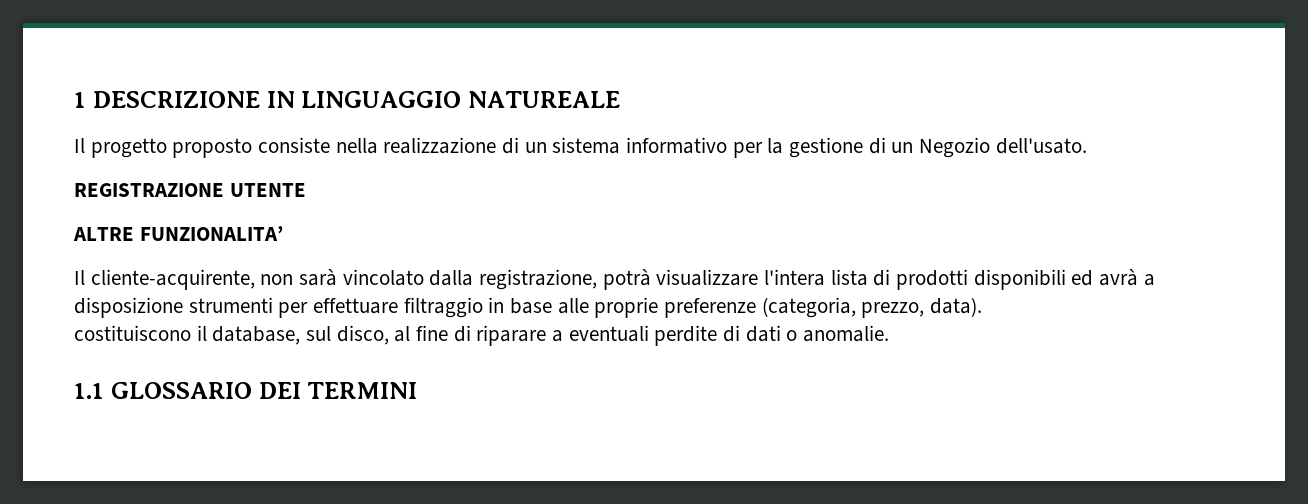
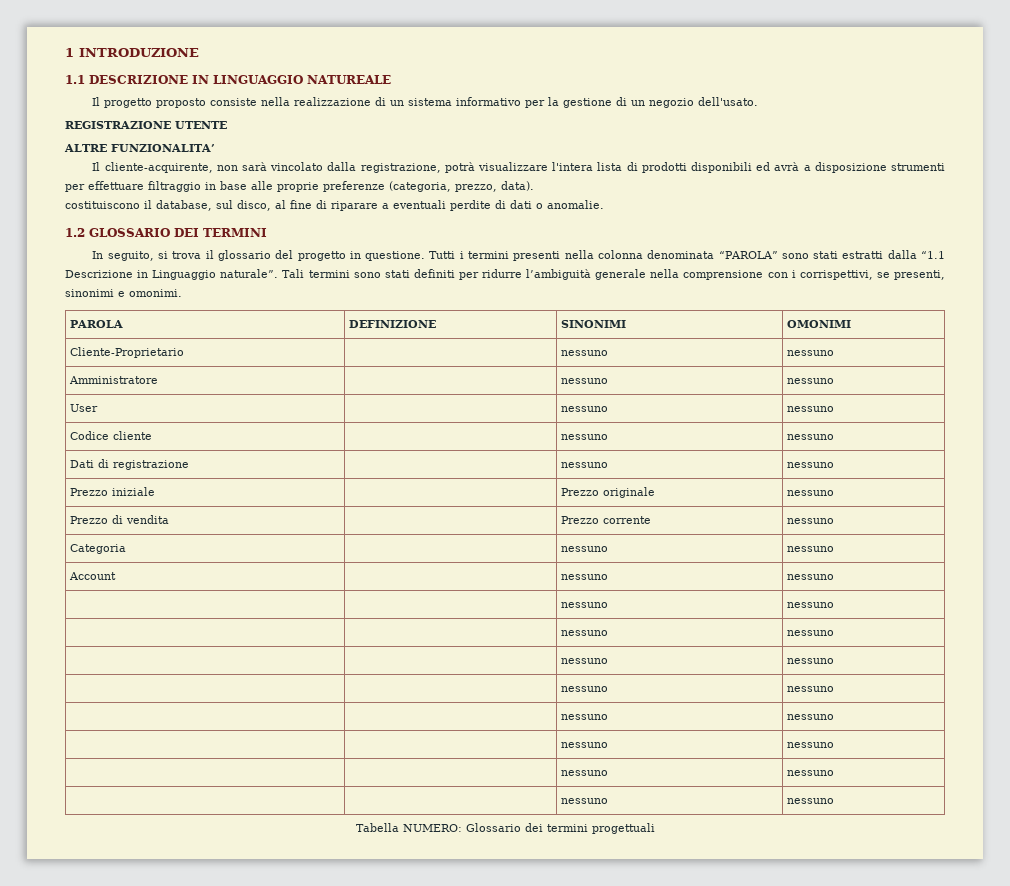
[74,92,86,108] 1 -> [65,48,199,57] [65,75,85,84] 1 INTRODUZIONE // 1.1
[919,137,991,158] Negozio -> [649,98,695,108] negozio
[74,383,104,399] 1.1 -> [65,228,85,237] 1.2
(418, 390) none -> [92,250,945,261] [65,269,945,280] [65,289,182,297] [70,320,124,328] [349,320,437,328] [561,320,627,328] [787,320,852,328] [70,347,185,358] [561,350,609,356] [787,350,835,356] [69,376,159,384] [561,378,609,384] [787,378,835,384] [70,404,99,412] [561,406,609,412] [787,406,835,412] [70,431,153,440] [561,434,609,440] [787,434,835,440] [70,459,190,470] [561,462,609,468] [787,462,835,468] [70,487,156,496] [561,487,656,498] [787,490,835,496] [70,515,170,524] [561,516,652,524] [787,518,835,524] [70,544,127,554] [561,546,609,552] [787,546,835,552] [69,572,117,580] [561,574,609,580] [787,574,835,580] [561,602,609,608] [787,602,835,608] [561,630,609,636] [787,630,835,636] [561,658,609,664] [787,658,835,664] [561,686,609,692] [787,686,835,692] [561,714,609,720] [787,714,835,720] [561,742,609,748] [787,742,835,748] [561,770,609,776] [787,770,835,776] [561,798,609,804] [787,798,835,804] [355,823,655,834] // In seguito, si trova il glossario del progetto in questione. Tutti i termini presenti nella colonna denominata “PAROLA” sono stati estratti dalla “1.1 Descrizione in Linguaggio naturale”. Tali termini sono stati definiti per ridurre l’ambiguità generale nella comprensione con i corrispettivi, se presenti, sinonimi e omonimi. // PAROLA | DEFINIZIONE | SINONIMI | OMONIMI // Cliente-Proprietario | | nessuno | nessuno // Amministratore | | nessuno | nessuno // User | | nessuno | nessuno // Codice cliente | | nessuno | nessuno // Dati di registrazione | | nessuno | nessuno // Prezzo iniziale | | Prezzo originale | nessuno // Prezzo di vendita | | Prezzo corrente | nessuno // Categoria | | nessuno | nessuno // Account | | nessuno | nessuno // | | nessuno | nessuno // | | nessuno | nessuno // | | nessuno | nessuno // | | nessuno | nessuno // | | nessuno | nessuno // | | nessuno | nessuno // | | nessuno | nessuno // | | nessuno | nessuno // Tabella NUMERO: Glossario dei termini progettuali

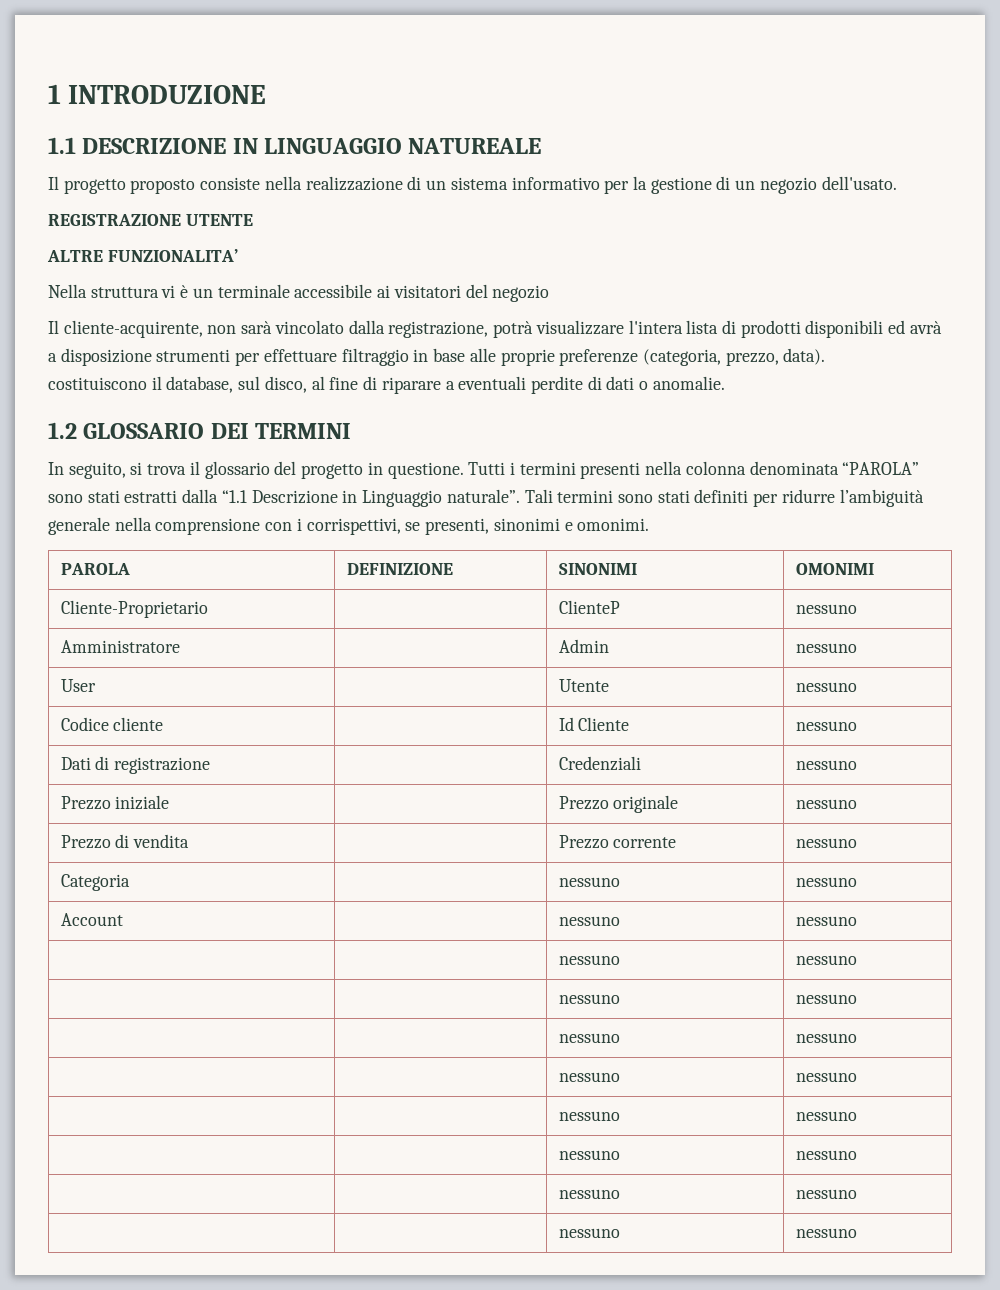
(215, 148) none -> [48,284,550,302] // Nella struttura vi è un terminale accessibile ai visitatori del negozio
[561,350,609,356] nessuno -> [558,600,620,614] ClienteP
[561,378,609,384] nessuno -> [558,639,609,653] Admin
[561,406,609,412] nessuno -> [558,679,609,692] Utente
[561,434,609,440] nessuno -> [558,717,630,731] Id Cliente
[561,462,609,468] nessuno -> [558,756,641,771] Credenziali
[355,823,655,834] // Tabella NUMERO: Glossario dei termini progettuali -> (857, 1233) none

